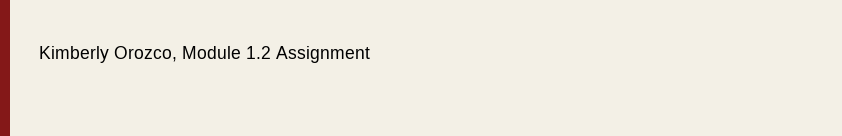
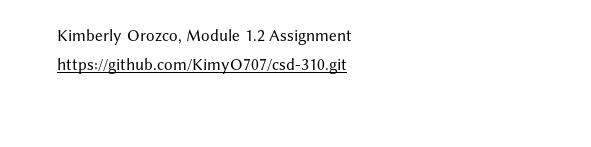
(370, 54) none -> [57,58,347,74] // https://github.com/KimyO707/csd-310.git

